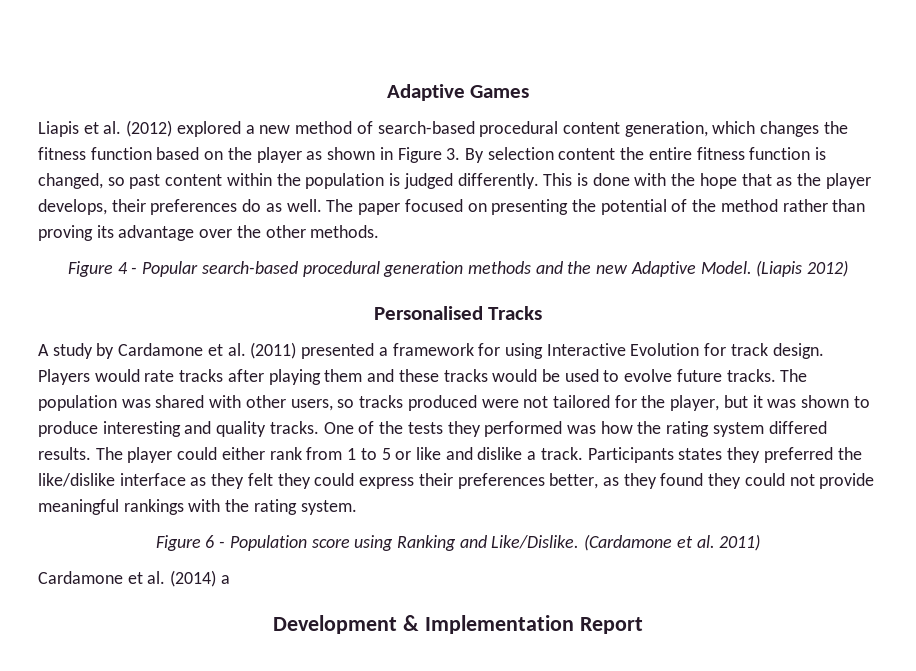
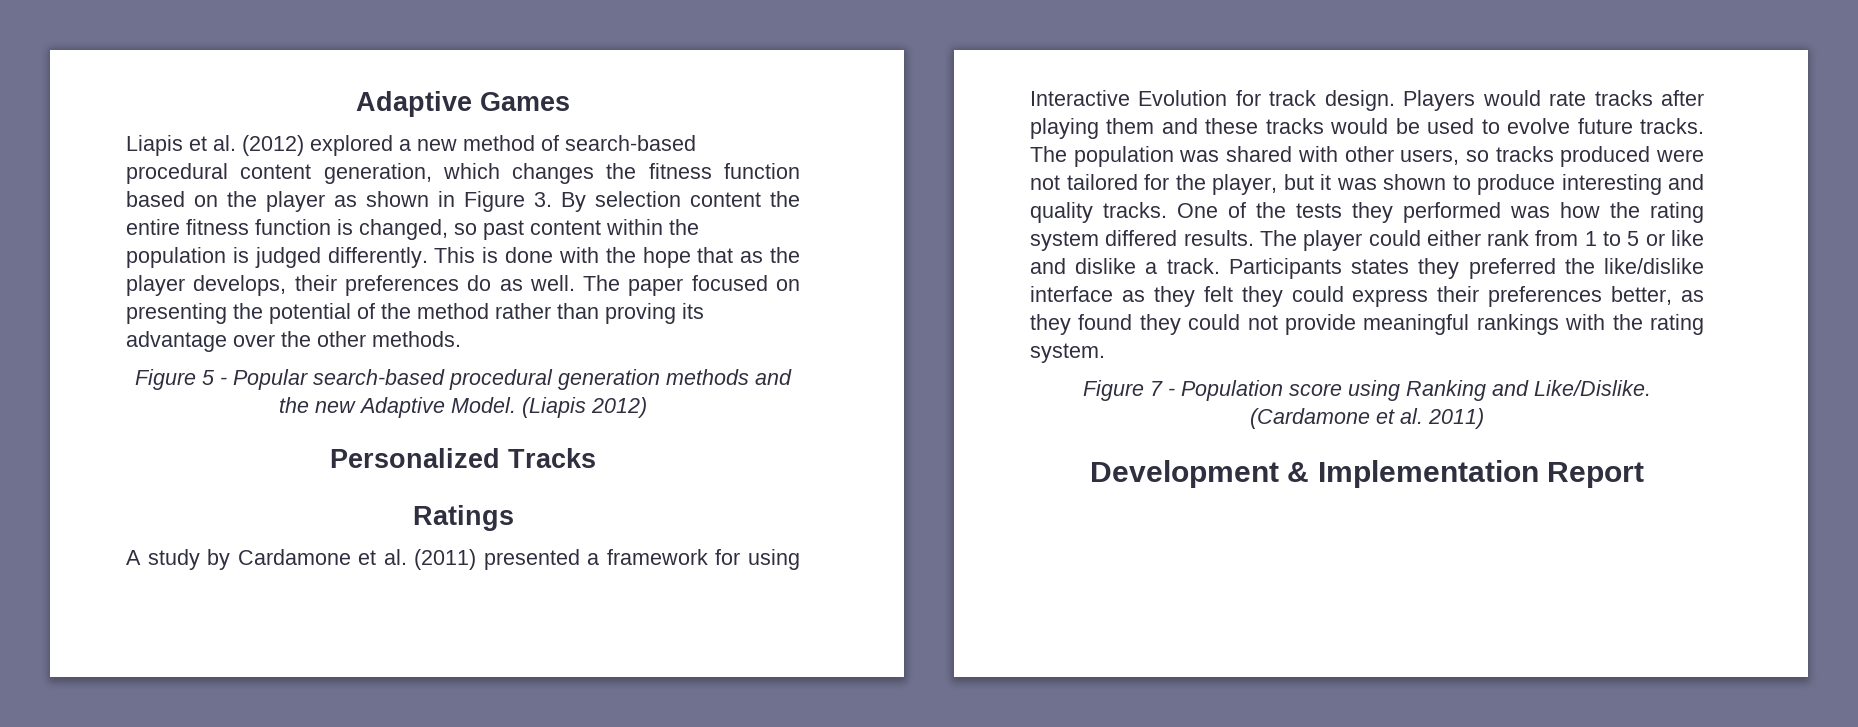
[117,262,128,274] 4 -> [202,370,215,385] 5
[373,306,483,320] Personalised -> [330,448,500,468] Personalized
(543, 313) none -> [412,505,514,531] // Ratings
[205,535,215,548] 6 -> [1150,381,1163,396] 7
[38,570,230,587] // Cardamone et al. (2014) a -> (1484, 418) none

